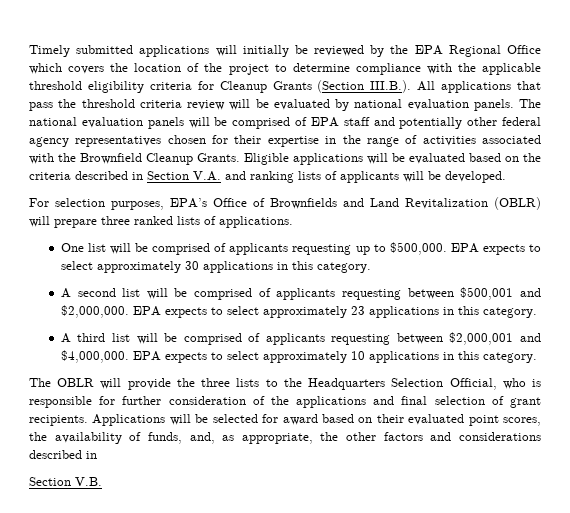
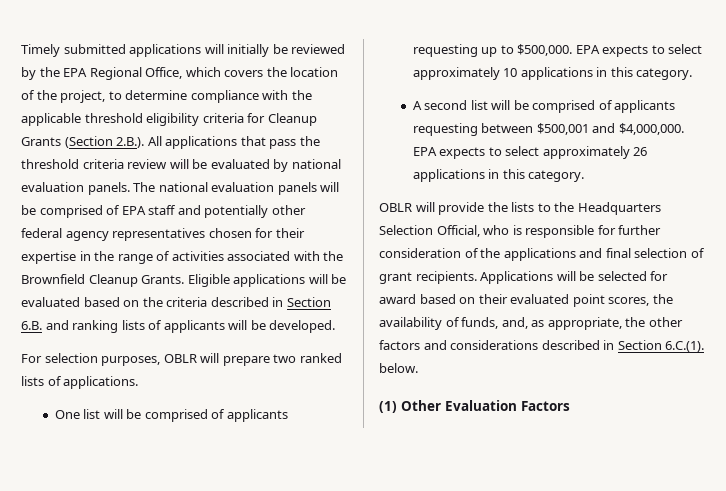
[507,45,541,54] Office -> [145,67,183,79] Office,
[228,64,269,75] project -> [60,90,106,103] project,
[370,80,412,93] III.B.). -> [116,137,145,148] 2.B.).
[193,171,221,181] V.A. -> [21,321,42,330] 6.B.
[170,197,541,210] EPA’s Office of Brownfields and Land Revitalization (OBLR) -> [163,354,197,363] OBLR
[101,216,130,225] three -> [273,354,297,363] two
[184,261,199,270] 30 -> [503,68,518,77] 10
[60,305,537,318] [60,332,541,345] $2,000,000. EPA expects to select approximately 23 applications in this category. // A third list will be comprised of applicants requesting between $2,000,001 and -> (616, 128) none
[350,351,537,363] [29,378,51,387] 10 applications in this category. // The -> [633,147,648,156] [412,169,585,182] 26 applications in this category. //
[201,378,231,387] three -> (508, 207) none
[29,477,102,486] // Section V.B. -> [617,340,705,352] [379,363,418,373] [379,400,570,413] Section 6.C.(1). below. // (1) Other Evaluation Factors

